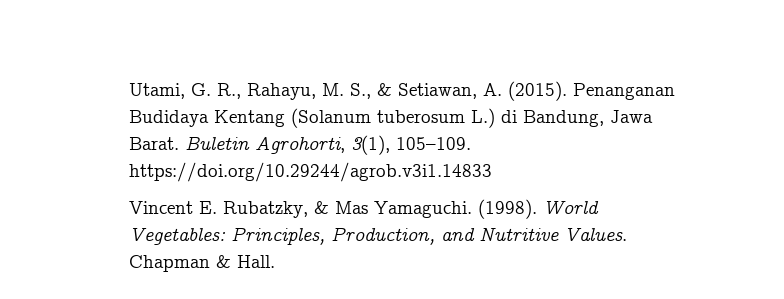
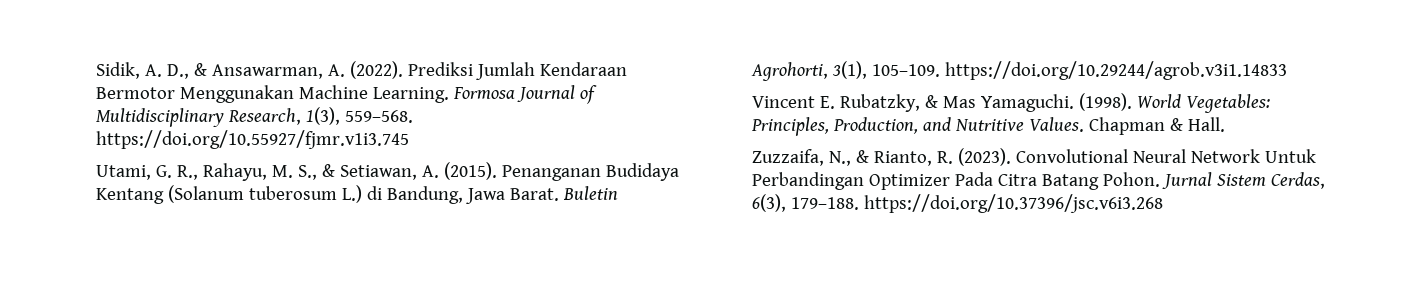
(129, 91) none -> [96,61,627,80] [96,85,597,104] [96,107,414,127] [96,130,410,149] Sidik, A. D., & Ansawarman, A. (2022). Prediksi Jumlah Kendaraan Bermotor Menggunakan Machine Learning. Formosa Journal of Multidisciplinary Research, 1(3), 559–568. https://doi.org/10.55927/fjmr.v1i3.745 //
(276, 261) none -> [752,148,1316,166] [752,172,1325,190] [752,194,1164,213] // Zuzzaifa, N., & Rianto, R. (2023). Convolutional Neural Network Untuk Perbandingan Optimizer Pada Citra Batang Pohon. Jurnal Sistem Cerdas, 6(3), 179–188. https://doi.org/10.37396/jsc.v6i3.268

